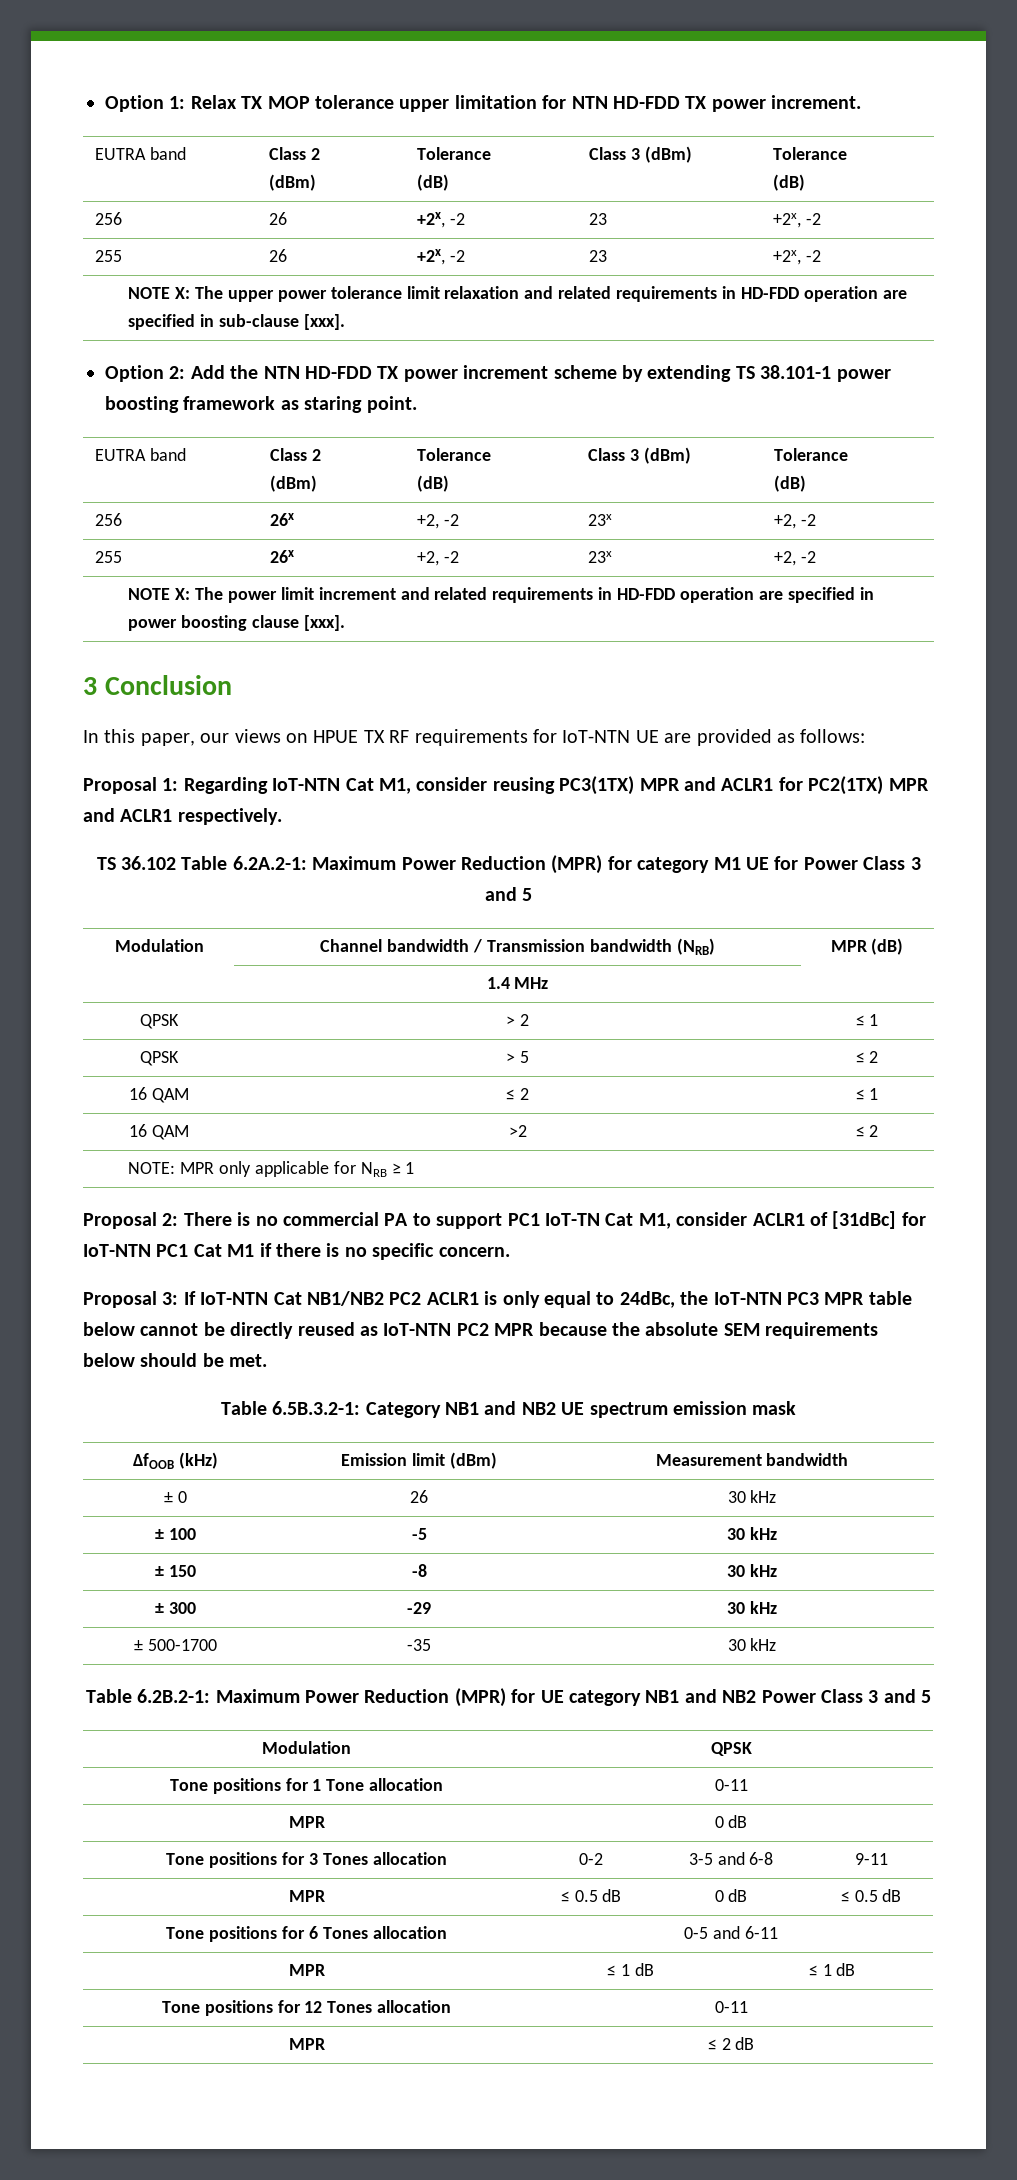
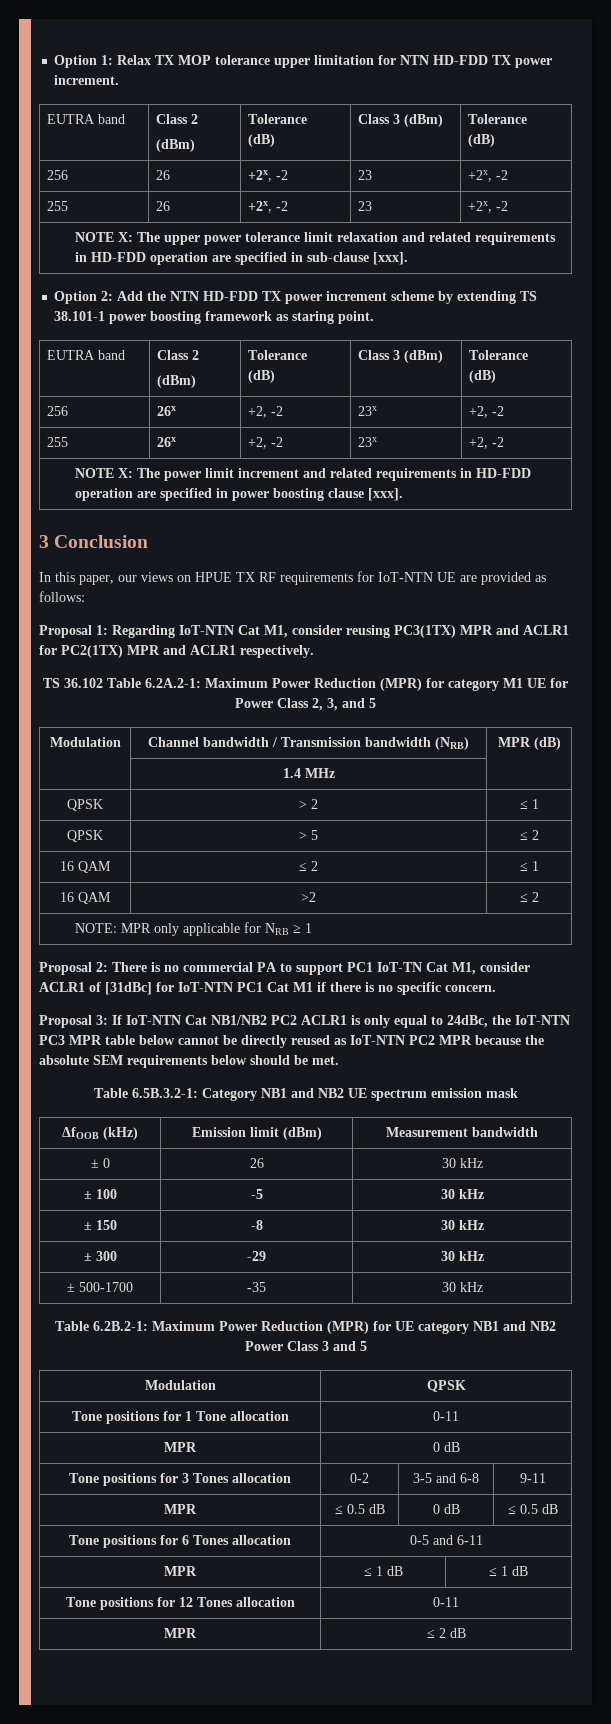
[910,857,921,870] 3 -> [312,698,338,711] 2, 3,

